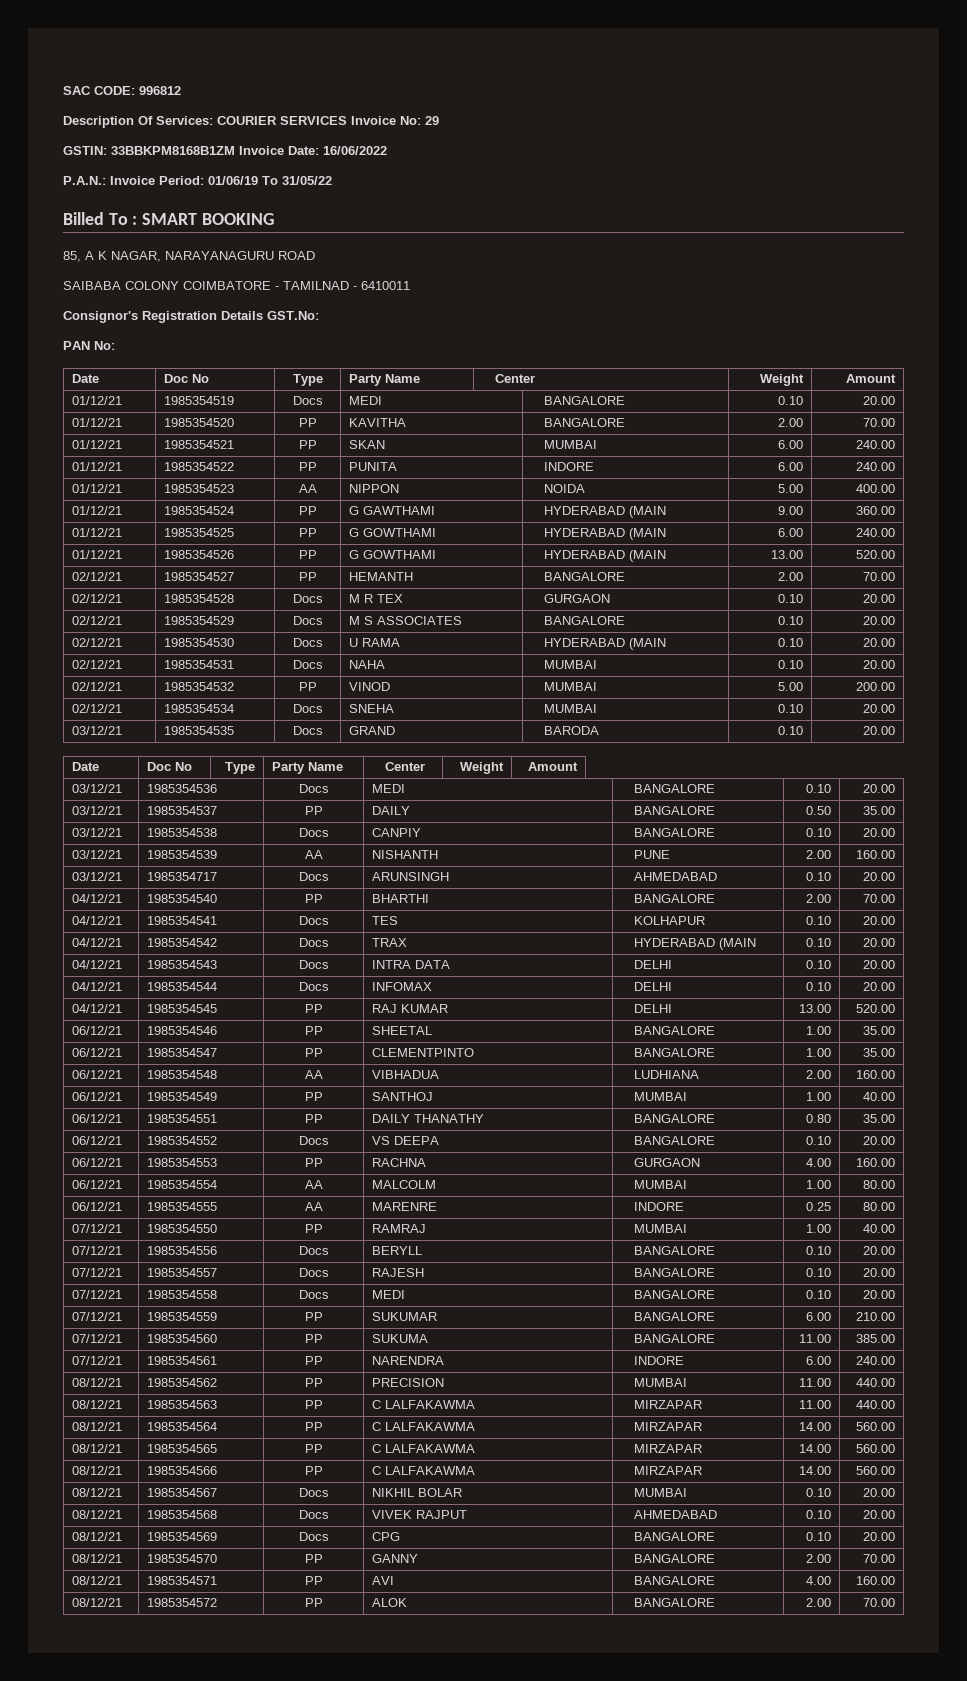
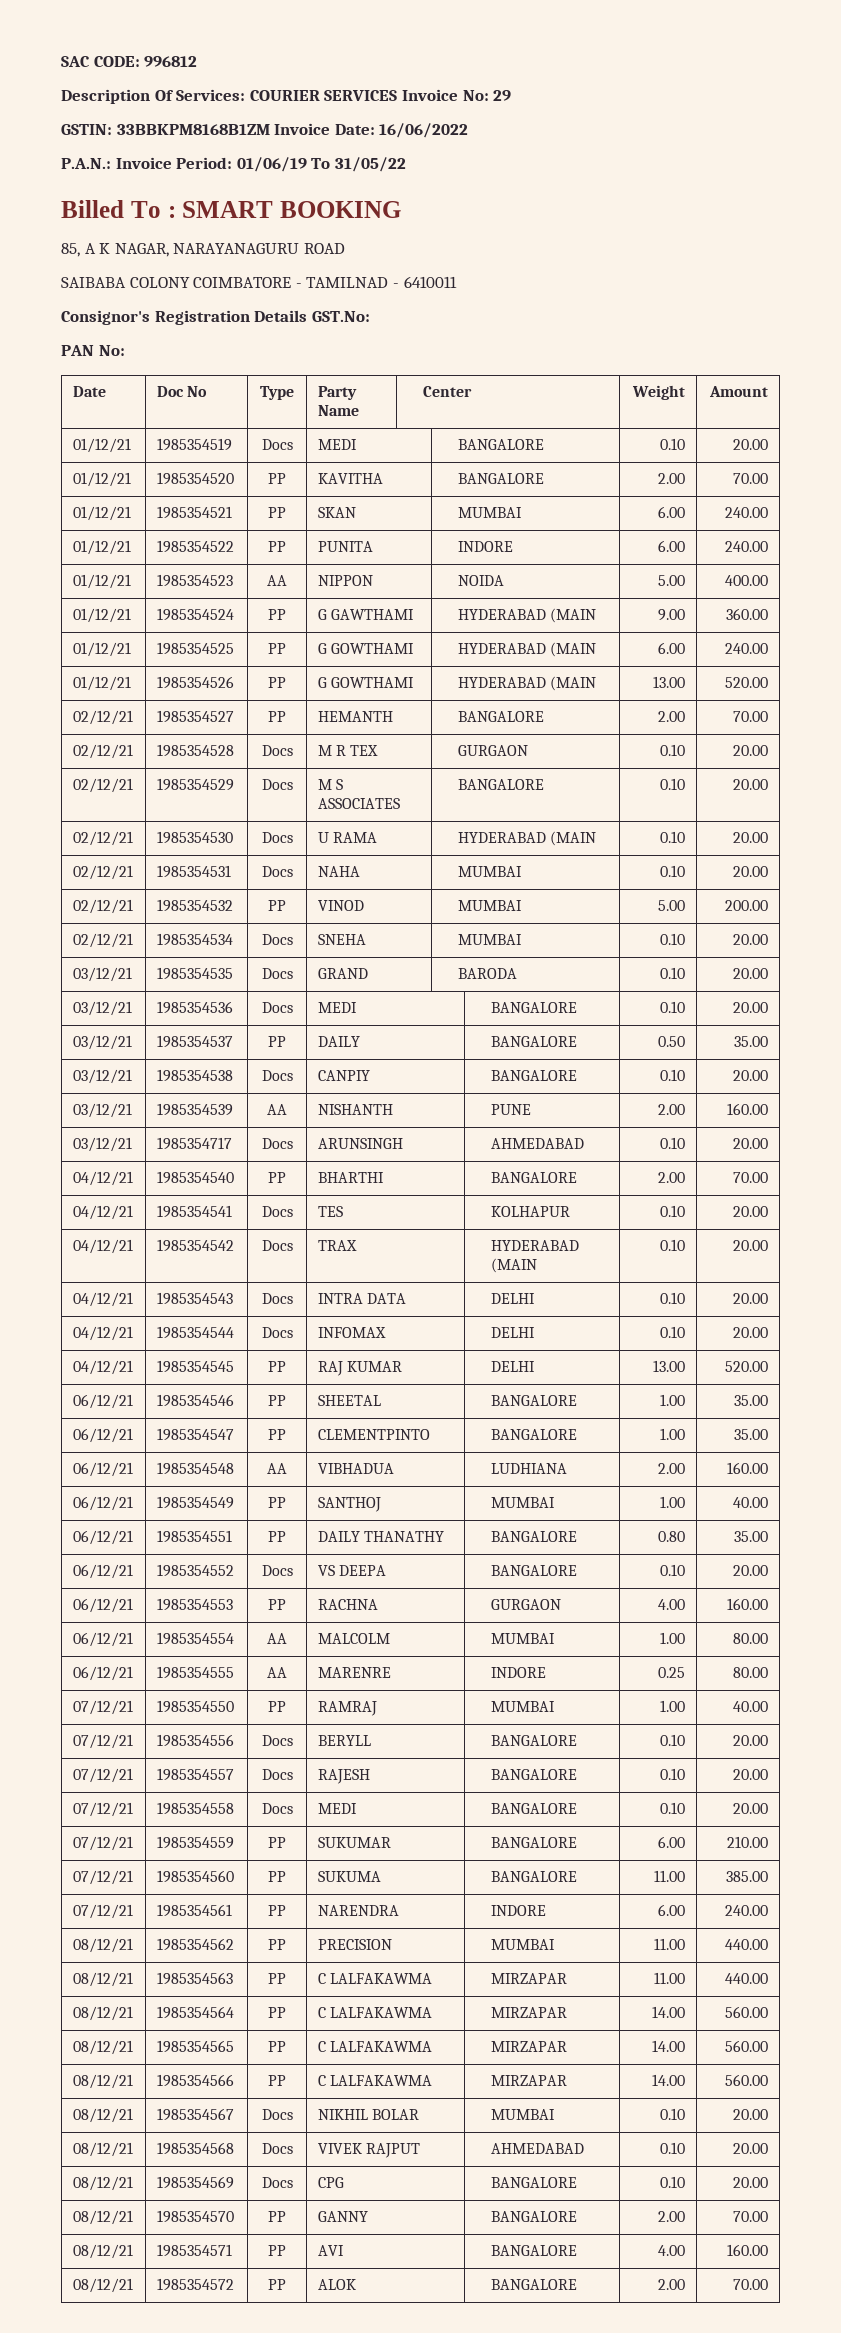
[71,762,99,771] [146,762,192,771] [225,762,256,774] [271,762,343,774] [384,762,425,771] [460,762,505,774] [528,762,579,771] // Date | Doc No | Type | Party Name | Center | Weight | Amount -> (769, 973) none

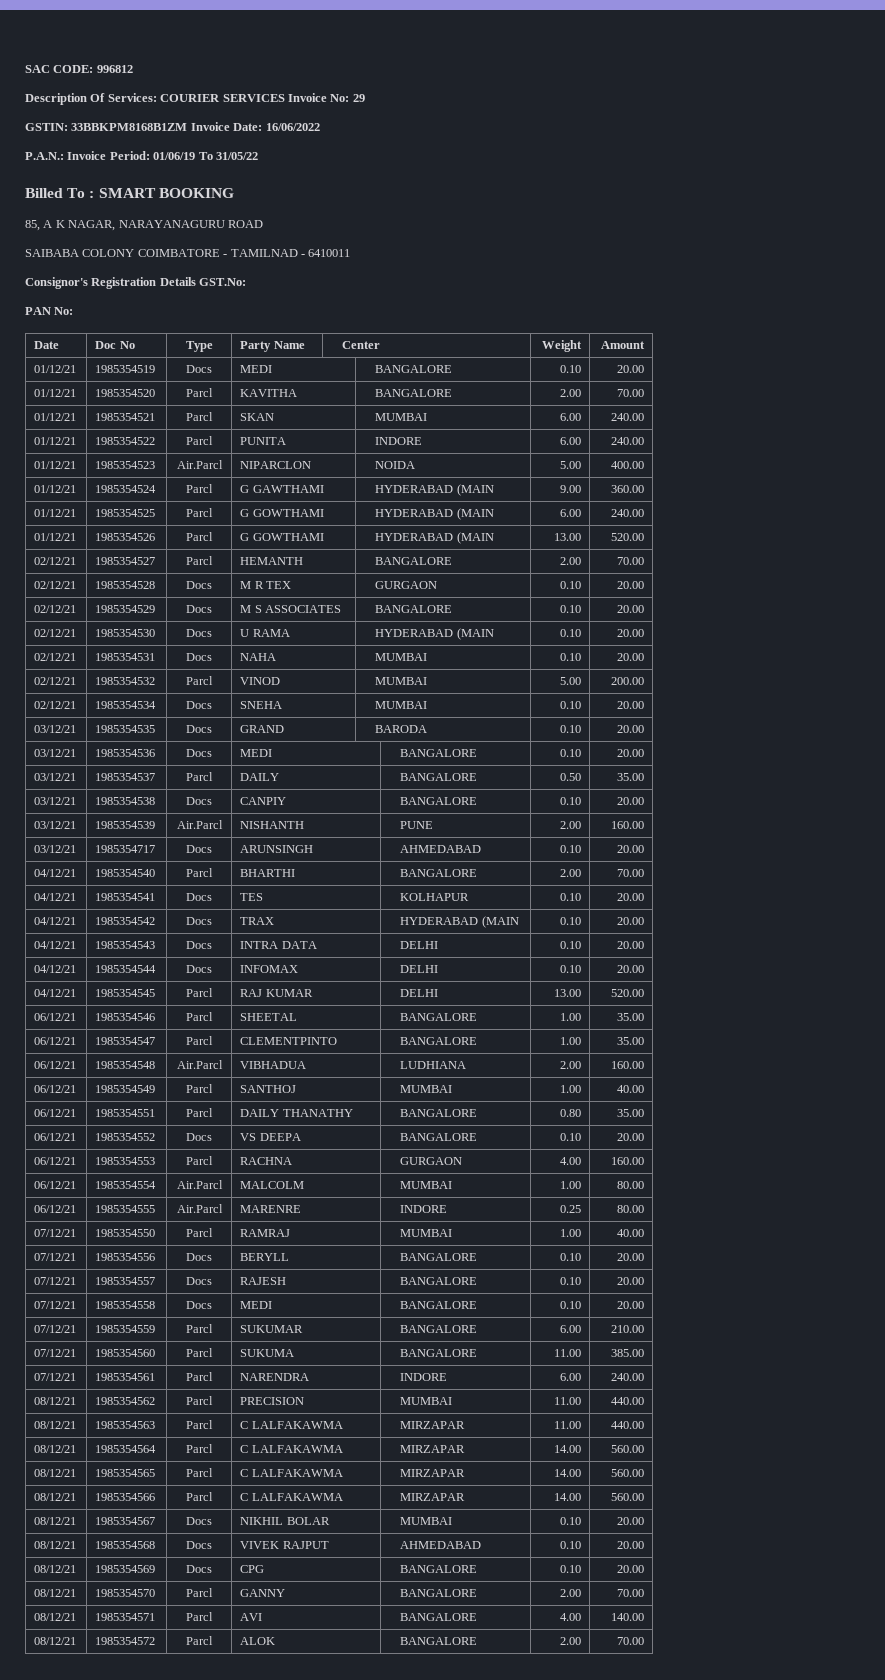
[268,473,286,484] PP -> [186,388,214,397] Parcl
[268,507,286,518] PP -> [186,412,214,421] Parcl
[268,541,286,552] PP -> [186,436,214,445] Parcl
[267,575,287,586] [317,575,373,586] AA | NIPPON -> [176,460,223,469] [240,461,312,469] Air.Parcl | NIPARCLON
[268,609,286,620] PP -> [186,484,214,493] Parcl
[268,643,286,654] PP -> [186,508,214,517] Parcl
[268,677,286,688] PP -> [186,532,214,541] Parcl
[268,711,286,722] PP -> [186,556,214,565] Parcl
[268,900,286,911] PP -> [186,676,214,685] Parcl
[268,1036,286,1047] PP -> [186,772,214,781] Parcl
[267,1104,287,1115] AA -> [176,820,223,829] Air.Parcl
[268,1172,286,1183] PP -> [186,868,214,877] Parcl
[268,1361,286,1372] PP -> [186,988,214,997] Parcl
[268,1395,286,1406] PP -> [186,1012,214,1021] Parcl
[268,1429,286,1440] PP -> [186,1036,214,1045] Parcl
[267,1463,287,1474] AA -> [176,1060,223,1069] Air.Parcl
[268,1497,286,1508] PP -> [186,1084,214,1093] Parcl
[268,1531,286,1542] PP -> [186,1108,214,1117] Parcl
[268,1599,286,1610] PP -> [186,1156,214,1165] Parcl
[267,1633,287,1644] AA -> [176,1180,223,1189] Air.Parcl
[267,1667,287,1678] AA -> [176,1204,223,1213] Air.Parcl
[268,1701,286,1712] PP -> [186,1228,214,1237] Parcl
[268,1837,286,1848] PP -> [186,1324,214,1333] Parcl
[268,1871,286,1882] PP -> [186,1348,214,1357] Parcl
[268,1905,286,1916] PP -> [186,1372,214,1381] Parcl
[268,1939,286,1950] PP -> [186,1396,214,1405] Parcl
[268,1973,286,1984] PP -> [186,1420,214,1429] Parcl
[268,2007,286,2018] PP -> [186,1444,214,1453] Parcl
[268,2041,286,2052] PP -> [186,1468,214,1477] Parcl
[268,2075,286,2086] PP -> [186,1492,214,1501] Parcl
[268,2211,286,2222] PP -> [186,1588,214,1597] Parcl
[268,2245,286,2256] PP -> [186,1612,214,1621] Parcl
[727,2244,769,2256] 160.00 -> [610,1613,644,1621] 140.00
[268,2279,286,2290] PP -> [186,1636,214,1645] Parcl

